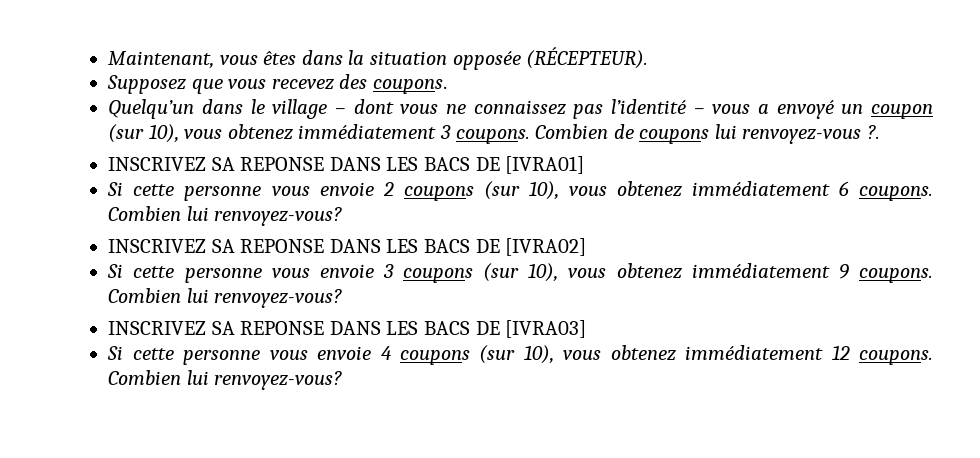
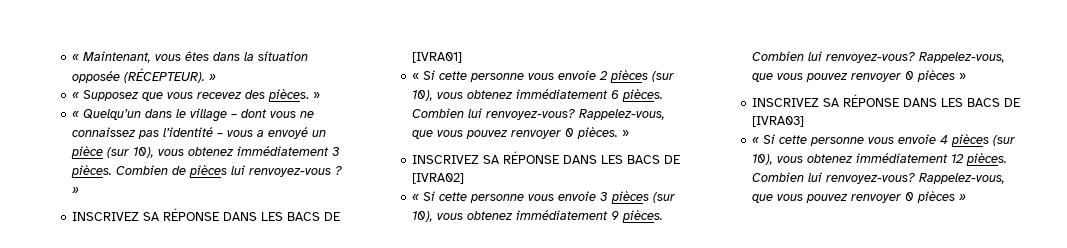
(108, 60) none -> [72,54,80,61] «
(649, 58) // -> [209,74,217,81] [72,92,80,99] » // «
[373,79,448,94] coupons. // -> [268,89,321,101] [72,111,80,118] pièces. » // «
[870,104,933,119] coupon -> [71,146,104,158] pièce
[455,129,530,144] coupons. -> [71,165,113,177] pièces.
[639,129,710,144] coupons -> [189,165,228,177] pièces
[866,125,880,139] [108,157,325,171] ?. // INSCRIVEZ SA REPONSE -> [335,166,343,175] [72,187,80,194] [72,208,220,221] ? » // INSCRIVEZ SA RÉPONSE
(585, 165) none -> [412,73,420,80] «
[403,186,474,201] coupons -> [610,70,649,82] pièces
[858,186,933,201] [108,206,343,226] [108,239,325,253] coupons. Combien lui renvoyez-vous? // INSCRIVEZ SA REPONSE -> [622,89,664,101] [412,108,666,120] [412,127,630,139] [412,151,560,164] pièces. Combien lui renvoyez-vous? Rappelez-vous, que vous pouvez renvoyer 0 pièces. » // INSCRIVEZ SA RÉPONSE
(587, 247) none -> [412,194,420,201] «
[403,268,474,283] coupons -> [611,191,650,203] pièces
[859,268,933,283] [108,288,343,308] [108,321,325,335] coupons. Combien lui renvoyez-vous? // INSCRIVEZ SA REPONSE -> [622,210,664,222] [752,51,1006,63] [752,70,967,82] [752,94,900,107] pièces. Combien lui renvoyez-vous? Rappelez-vous, que vous pouvez renvoyer 0 pièces » // INSCRIVEZ SA RÉPONSE
(587, 329) none -> [752,137,760,144] «
[399,350,470,365] coupons -> [951,134,990,146] pièces
[858,350,933,365] [108,370,343,390] coupons. Combien lui renvoyez-vous? -> [966,153,1008,165] [752,172,1006,184] [752,191,967,203] pièces. Combien lui renvoyez-vous? Rappelez-vous, que vous pouvez renvoyer 0 pièces »

